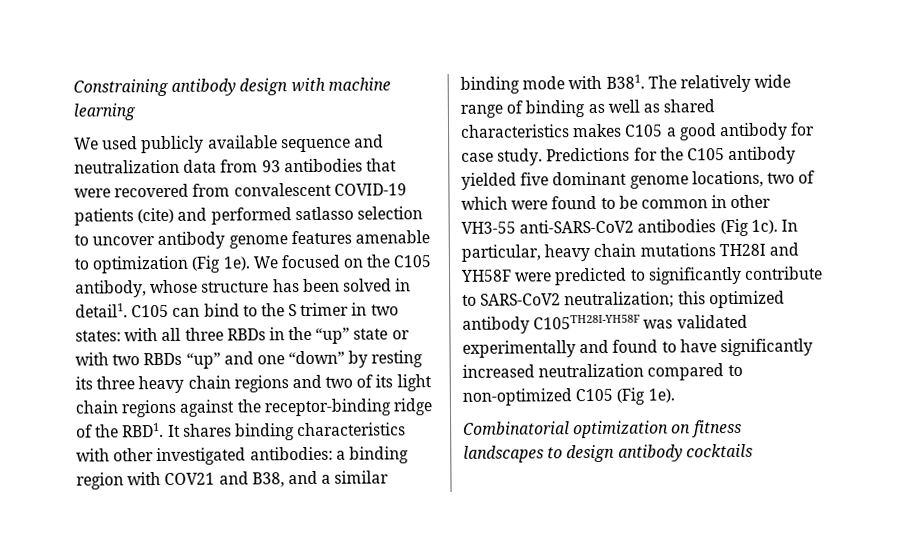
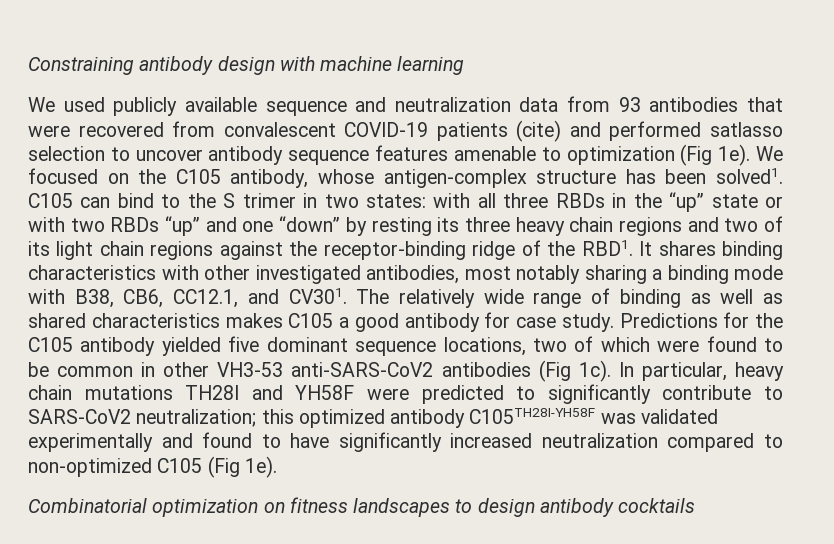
[228,235,288,249] genome -> [288,150,370,165] sequence
(199, 286) none -> [383,169,527,188] antigen-complex
[342,278,412,292] [75,303,128,318] solved in detail1. -> [716,168,784,184] solved1.
[249,446,409,464] [76,470,390,490] [460,74,645,94] antibodies: a binding region with COV21 and B38, and a similar binding mode with B381. -> [366,265,783,284] [28,288,347,308] antibodies, most notably sharing a binding mode with B38, CB6, CC12.1, and CV301.
[629,175,689,189] genome -> [355,341,437,356] sequence
[461,221,516,234] VH3-55 -> [217,362,284,377] VH3-53

